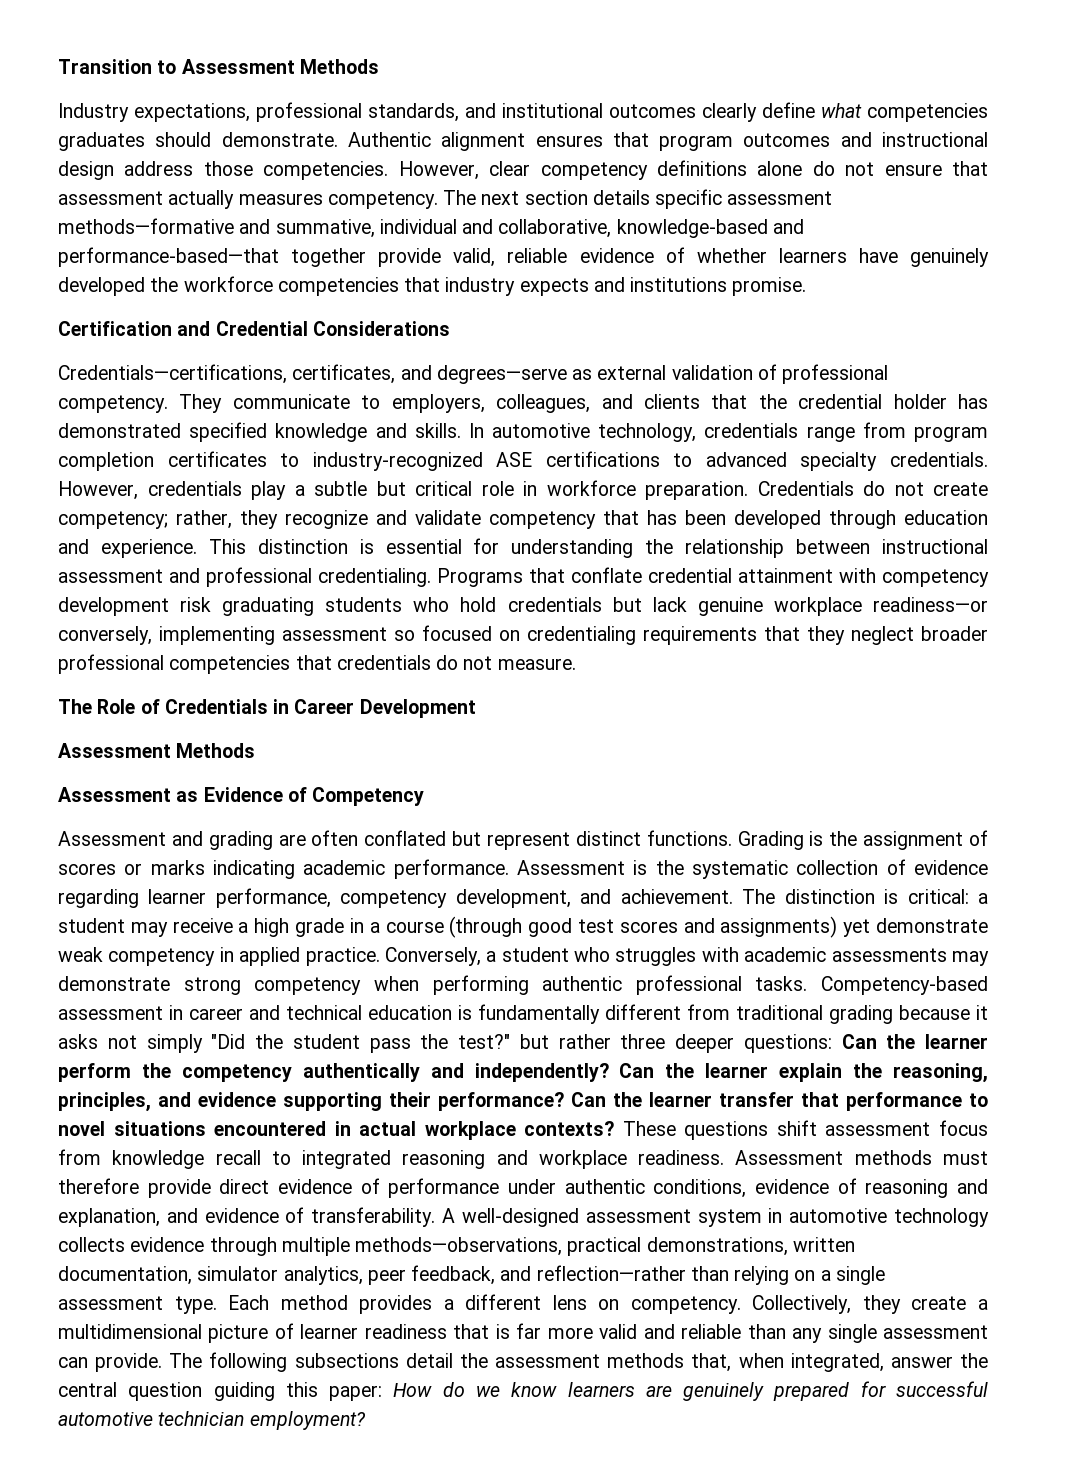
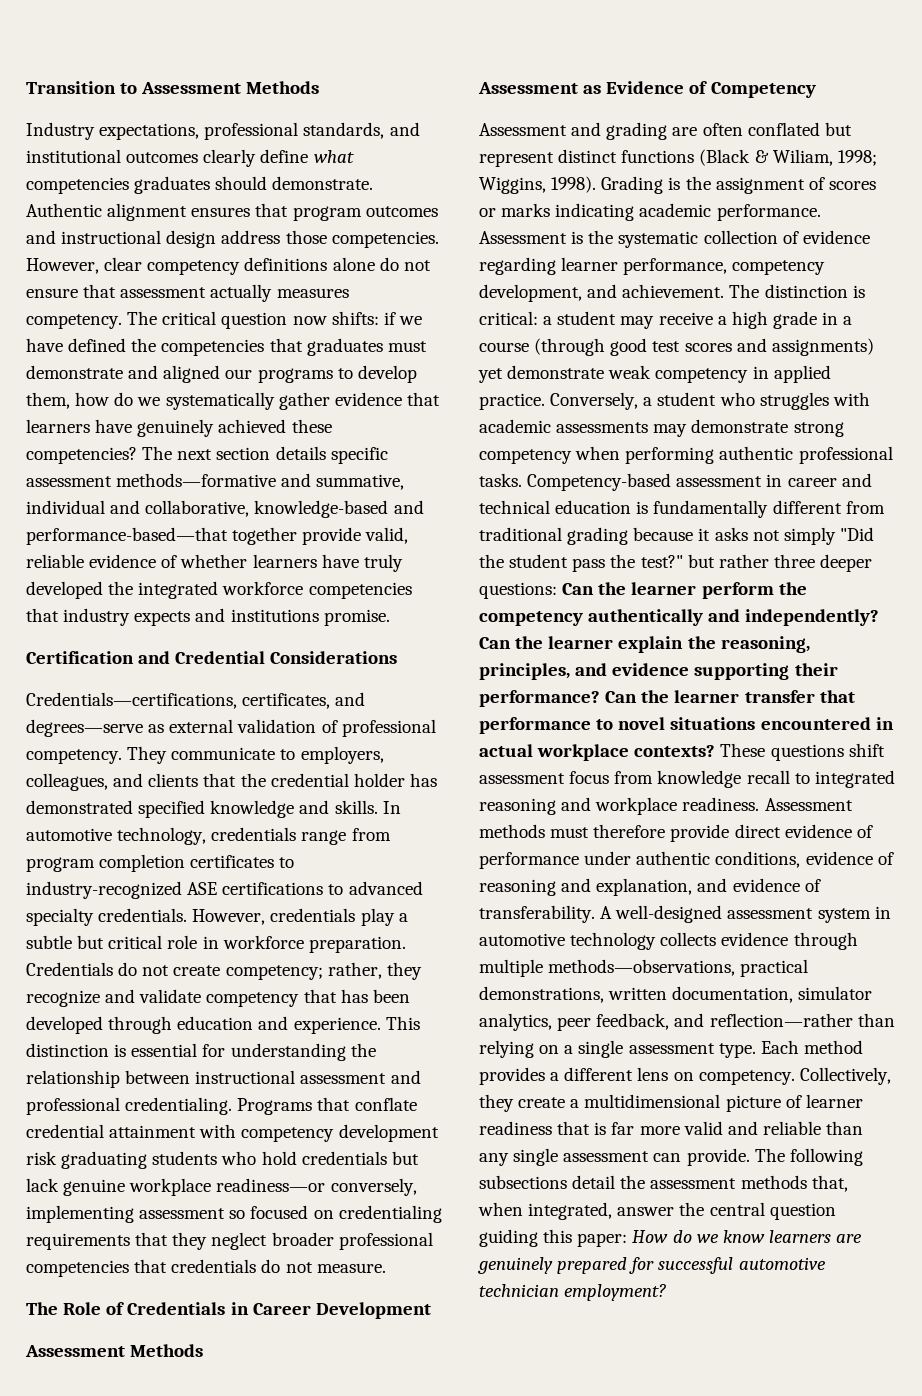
(477, 197) none -> [162,311,422,329] [26,338,427,356] [26,365,417,383] [26,392,440,410] [26,419,332,437] [26,446,173,464] critical question now shifts: if we have defined the competencies that graduates must demonstrate and aligned our programs to develop them, how do we systematically gather evidence that learners have genuinely achieved these competencies? The
[910,248,990,267] genuinely -> [363,554,403,572] truly
(179, 284) none -> [138,581,219,599] integrated
[646,830,732,846] functions. -> [621,149,877,166] [479,176,597,194] functions (Black & Wiliam, 1998; Wiggins, 1998).

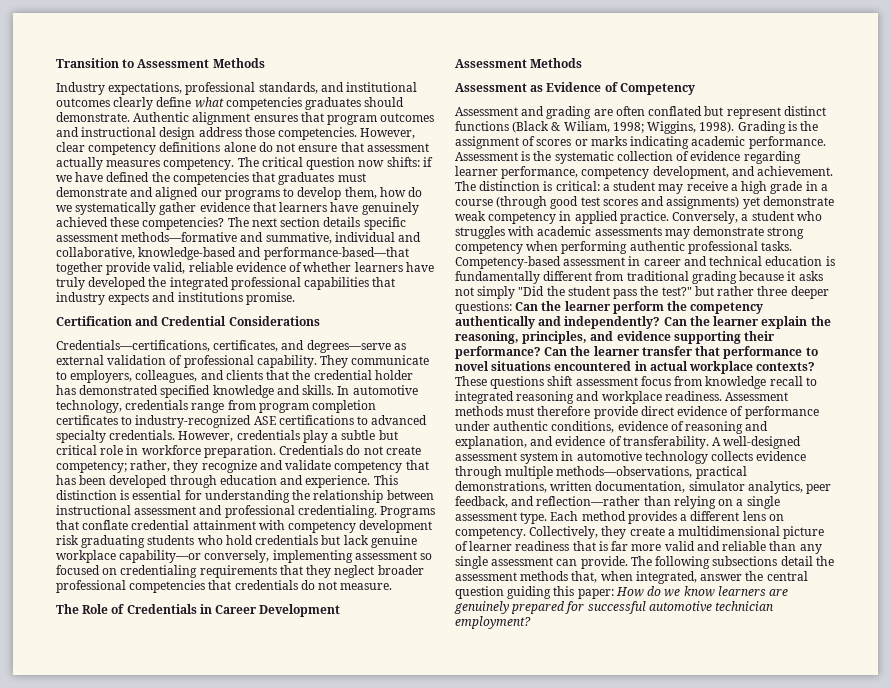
[222,581,412,599] workforce competencies -> [230,277,370,290] professional capabilities
[26,749,122,764] competency. -> [256,355,317,368] capability.
[216,1178,326,1192] readiness—or -> [119,550,202,563] capability—or

